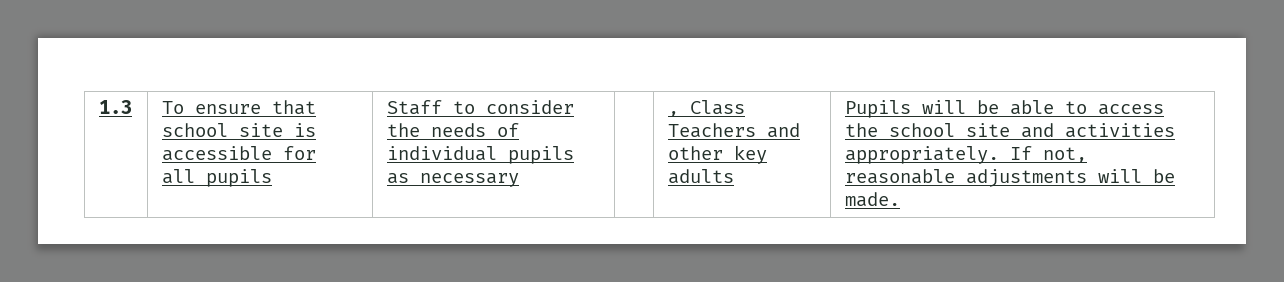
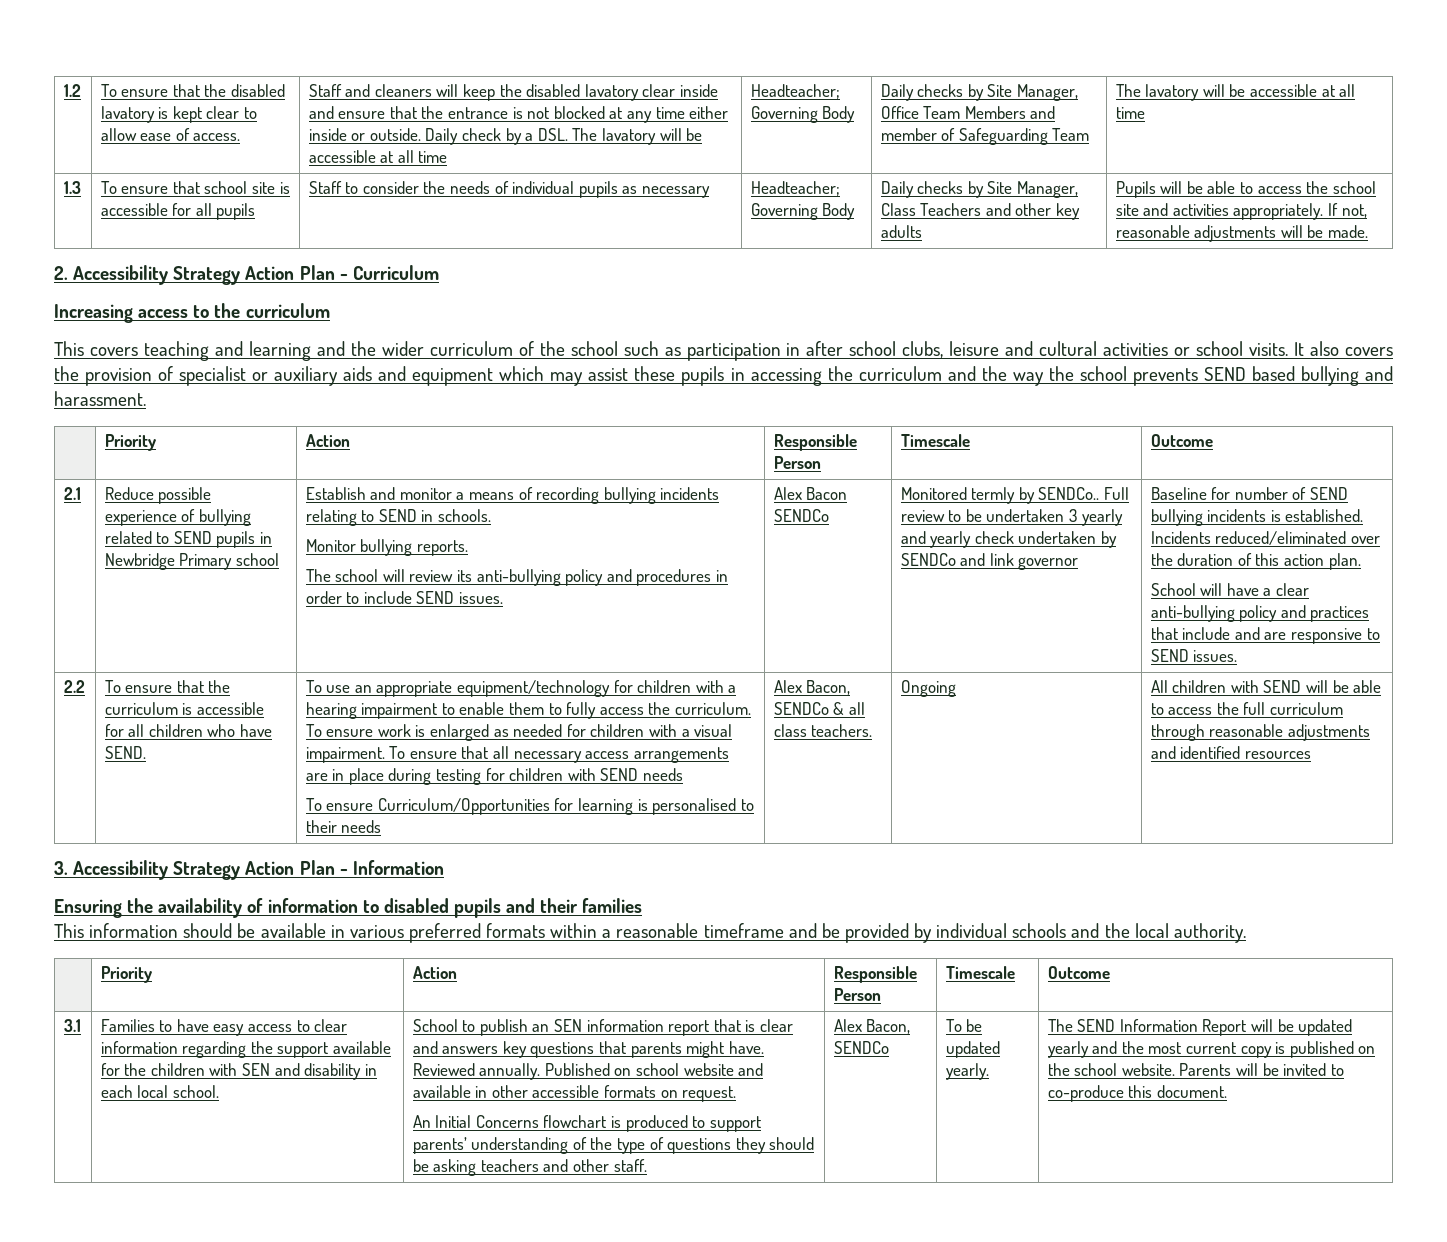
(98, 107) none -> [63,84,81,97] [100,84,286,97] [100,106,258,123] [100,128,241,141] [308,84,719,101] [308,106,729,123] [308,128,703,145] [308,150,448,163] [750,84,840,99] [750,106,856,123] [880,84,1079,101] [880,106,1056,119] [880,128,1090,145] [1115,84,1356,101] [1115,107,1145,119] 1.2 | To ensure that the disabled lavatory is kept clear to allow ease of access. | Staff and cleaners will keep the disabled lavatory clear inside and ensure that the entrance is not blocked at any time either inside or outside. Daily check by a DSL. The lavatory will be accessible at all time | Headteacher; Governing Body | Daily checks by Site Manager, Office Team Members and member of Safeguarding Team | The lavatory will be accessible at all time //
[667,111,679,117] | , -> [750,181,840,196] [750,203,856,220] [880,181,1079,198] Headteacher; Governing Body | Daily checks by Site Manager,
(900, 199) none -> [54,265,439,285] [54,303,330,323] [54,341,1393,361] [54,366,1393,386] [54,391,146,406] [104,434,156,451] [305,434,350,447] [773,434,857,451] [773,456,821,469] [900,434,970,447] [1150,434,1213,447] [63,487,81,500] [104,487,212,504] [104,509,251,526] [104,531,273,548] [104,553,279,570] [305,487,720,504] [305,509,492,526] [305,539,468,556] [305,569,729,586] [305,591,504,604] [773,487,848,500] [773,509,829,522] [900,487,1130,504] [900,509,1123,526] [900,531,1118,548] [900,553,1079,570] [1150,487,1349,500] [1150,509,1364,526] [1150,531,1380,545] [1150,553,1361,570] [1150,583,1310,596] [1150,605,1370,622] [1150,627,1380,644] [1150,649,1238,662] [63,680,85,693] [104,680,231,693] [104,702,264,715] [104,724,273,737] [104,746,146,759] [305,680,737,697] [305,702,752,719] [305,724,733,741] [305,746,729,763] [305,768,684,785] [305,798,754,815] [305,820,382,833] [773,680,851,695] [773,702,865,715] [773,724,873,737] [900,680,956,697] [1150,680,1382,693] [1150,702,1344,715] [1150,724,1370,741] [1150,746,1311,759] [54,860,444,880] [54,898,643,918] [54,923,1246,943] [100,966,152,983] [412,966,457,979] [833,966,917,983] [833,988,881,1001] [945,966,1015,979] [1047,966,1110,979] [63,1019,81,1032] [100,1019,348,1036] [100,1041,392,1058] [100,1063,377,1080] [100,1085,219,1098] [412,1019,794,1036] [412,1041,764,1058] [412,1063,764,1080] [412,1085,737,1102] [412,1115,761,1132] [412,1137,815,1154] [412,1159,647,1176] [833,1019,911,1034] [833,1041,889,1054] [945,1019,983,1032] [945,1041,1000,1058] [945,1063,989,1080] [1047,1019,1353,1036] [1047,1041,1376,1058] [1047,1063,1344,1076] [1047,1085,1227,1102] // 2. Accessibility Strategy Action Plan - Curriculum // Increasing access to the curriculum // This covers teaching and learning and the wider curriculum of the school such as participation in after school clubs, leisure and cultural activities or school visits. It also covers the provision of specialist or auxiliary aids and equipment which may assist these pupils in accessing the curriculum and the way the school prevents SEND based bullying and harassment. // | Priority | Action | Responsible Person | Timescale | Outcome // 2.1 | Reduce possible experience of bullying related to SEND pupils in Newbridge Primary school | Establish and monitor a means of recording bullying incidents relating to SEND in schools. // Monitor bullying reports. // The school will review its anti-bullying policy and procedures in order to include SEND issues. | Alex Bacon SENDCo | Monitored termly by SENDCo.. Full review to be undertaken 3 yearly and yearly check undertaken by SENDCo and link governor | Baseline for number of SEND bullying incidents is established. Incidents reduced/eliminated over the duration of this action plan. // School will have a clear anti-bullying policy and practices that include and are responsive to SEND issues. // 2.2 | To ensure that the curriculum is accessible for all children who have SEND. | To use an appropriate equipment/technology for children with a hearing impairment to enable them to fully access the curriculum. To ensure work is enlarged as needed for children with a visual impairment. To ensure that all necessary access arrangements are in place during testing for children with SEND needs // To ensure Curriculum/Opportunities for learning is personalised to their needs | Alex Bacon, SENDCo & all class teachers. | Ongoing | All children with SEND will be able to access the full curriculum through reasonable adjustments and identified resources // 3. Accessibility Strategy Action Plan - Information // Ensuring the availability of information to disabled pupils and their families // This information should be available in various preferred formats within a reasonable timeframe and be provided by individual schools and the local authority. // | Priority | Action | Responsible Person | Timescale | Outcome // 3.1 | Families to have easy access to clear information regarding the support available for the children with SEN and disability in each local school. | School to publish an SEN information report that is clear and answers key questions that parents might have. Reviewed annually. Published on school website and available in other accessible formats on request. // An Initial Concerns flowchart is produced to support parents’ understanding of the type of questions they should be asking teachers and other staff. | Alex Bacon, SENDCo | To be updated yearly. | The SEND Information Report will be updated yearly and the most current copy is published on the school website. Parents will be invited to co-produce this document.

